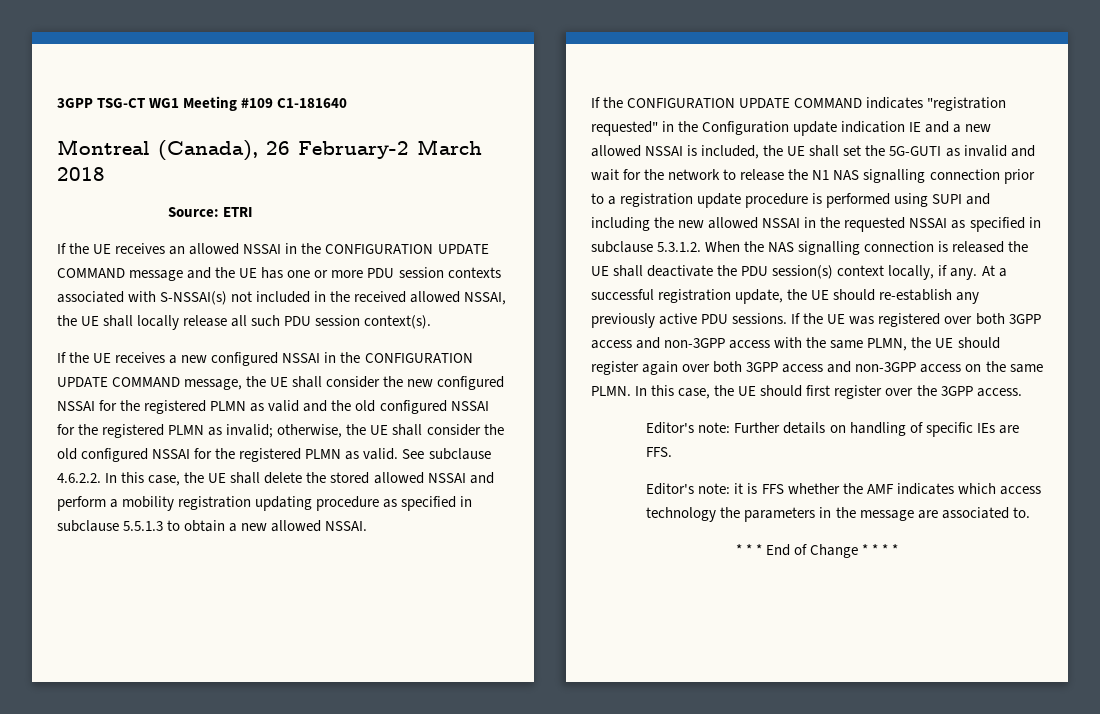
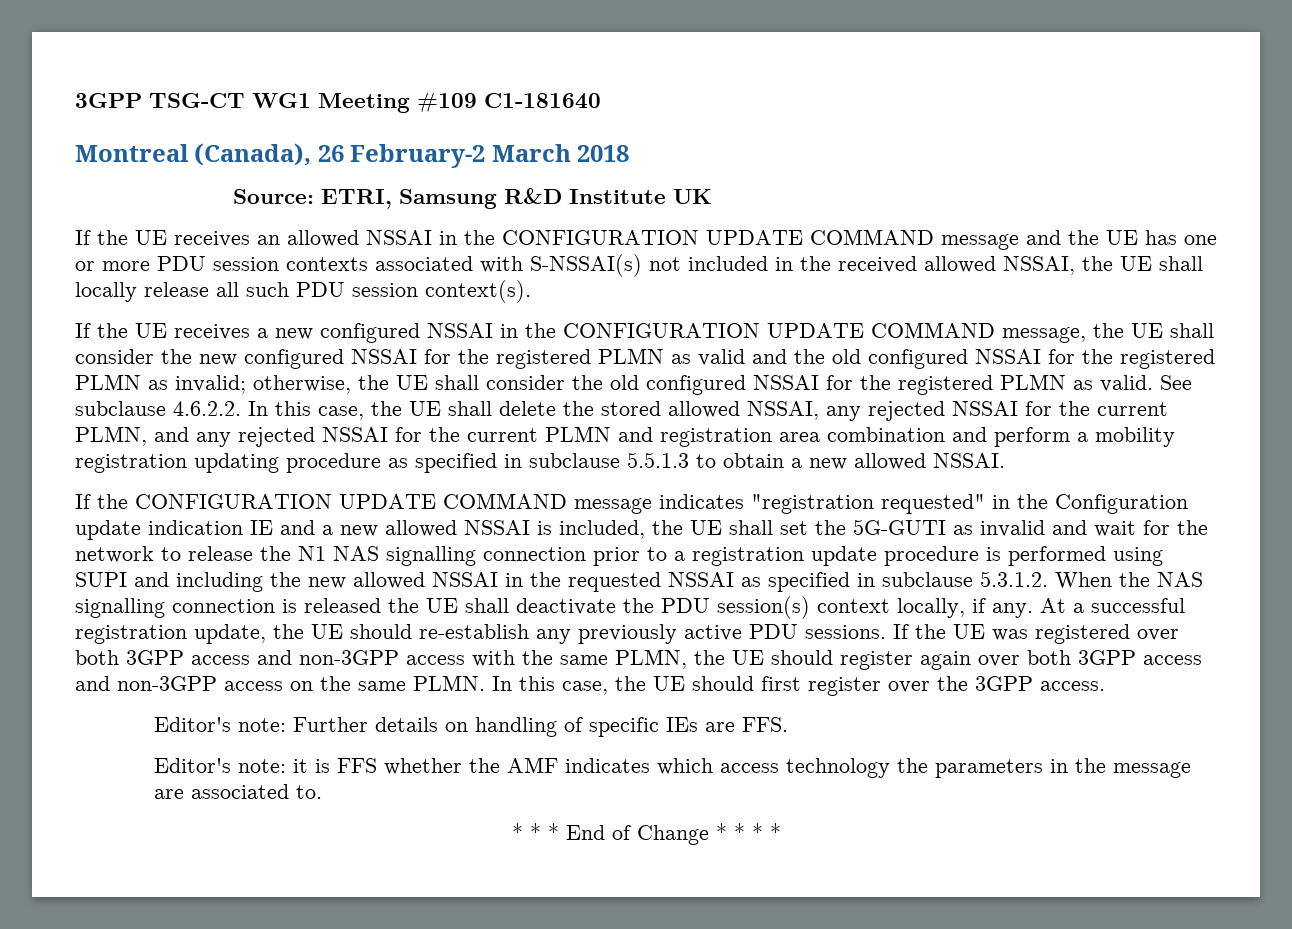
[222,207,253,217] ETRI -> [320,188,712,209] ETRI, Samsung R&D Institute UK
[427,473,466,483] NSSAI -> [747,401,1168,421] [75,426,945,447] NSSAI, any rejected NSSAI for the current PLMN, and any rejected NSSAI for the current PLMN and registration area combination
(863, 103) none -> [574,498,652,514] message

